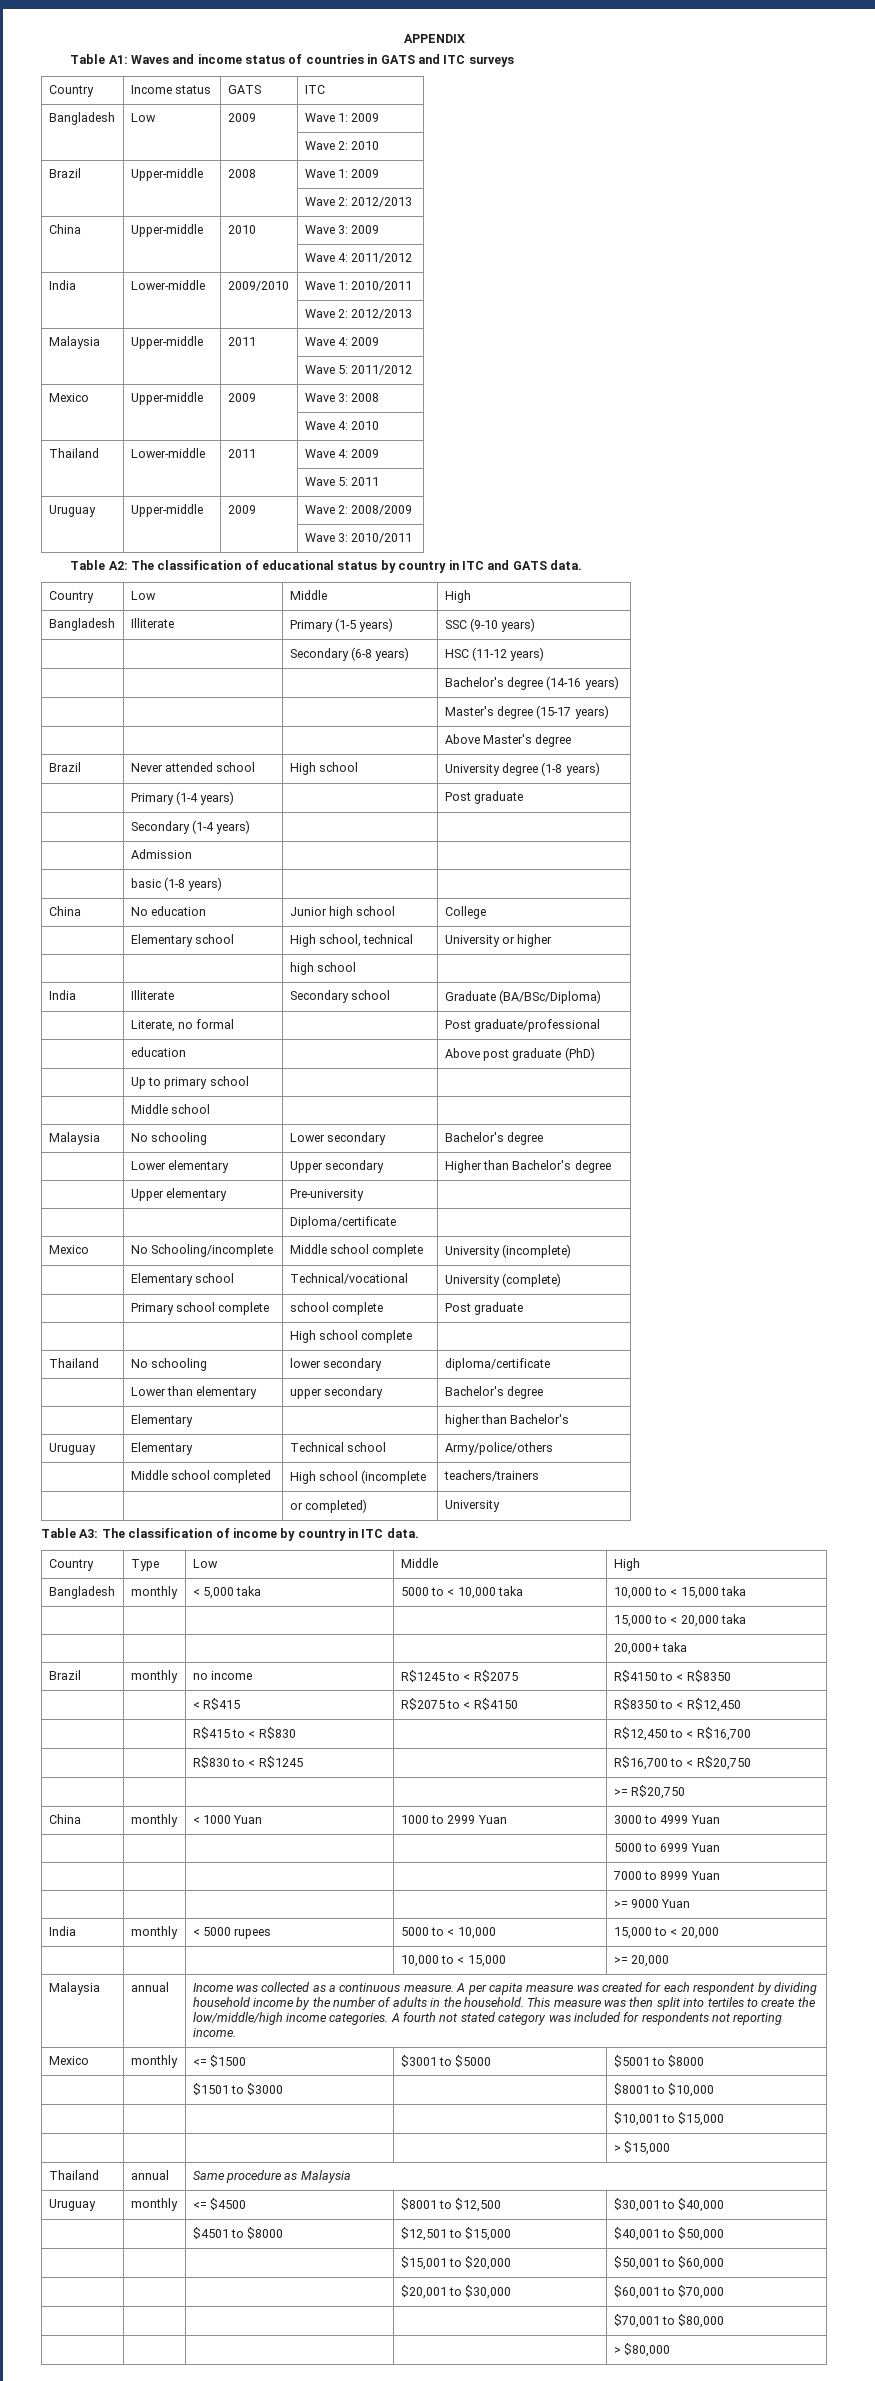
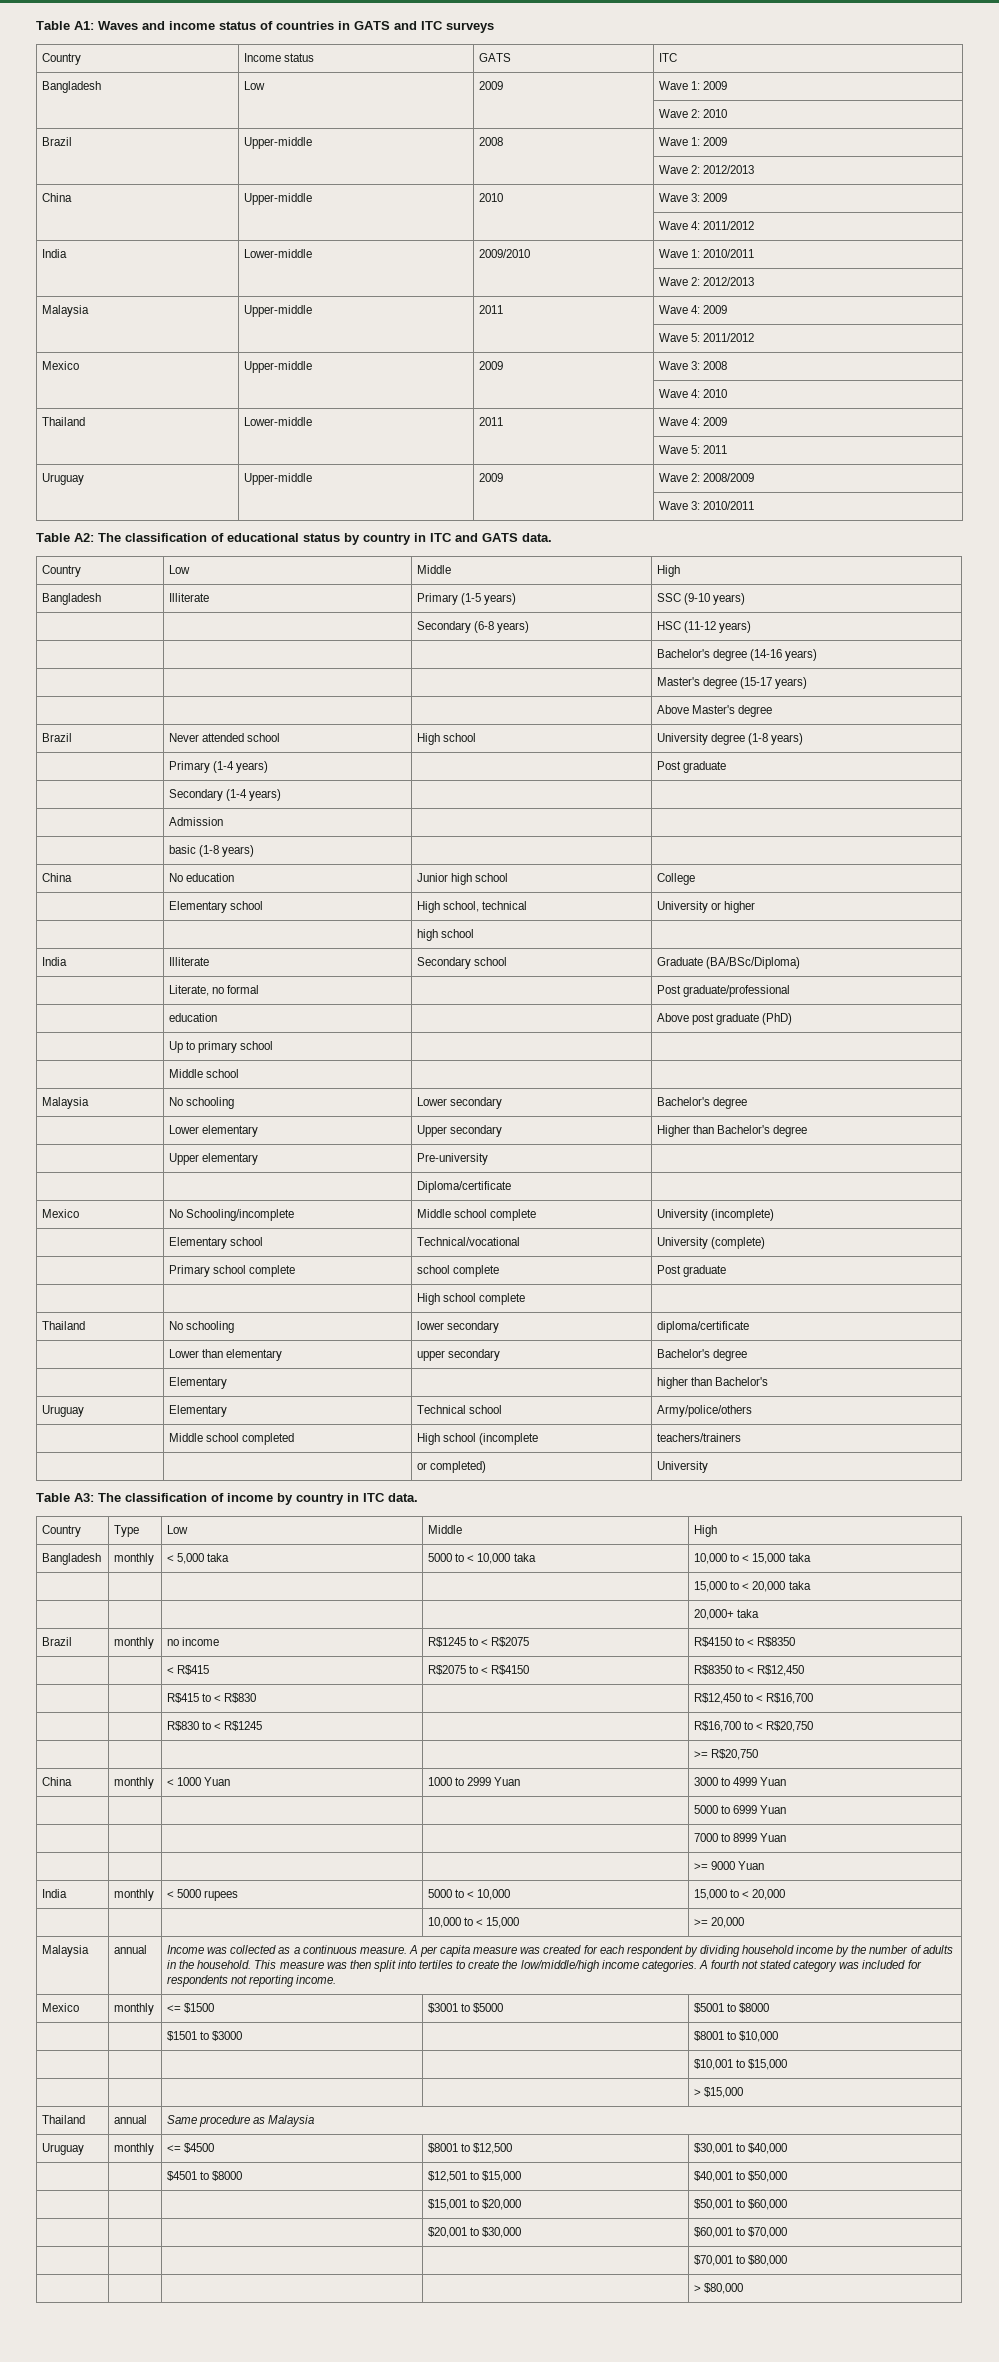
[404,34,465,43] APPENDIX // -> (36, 25) none

